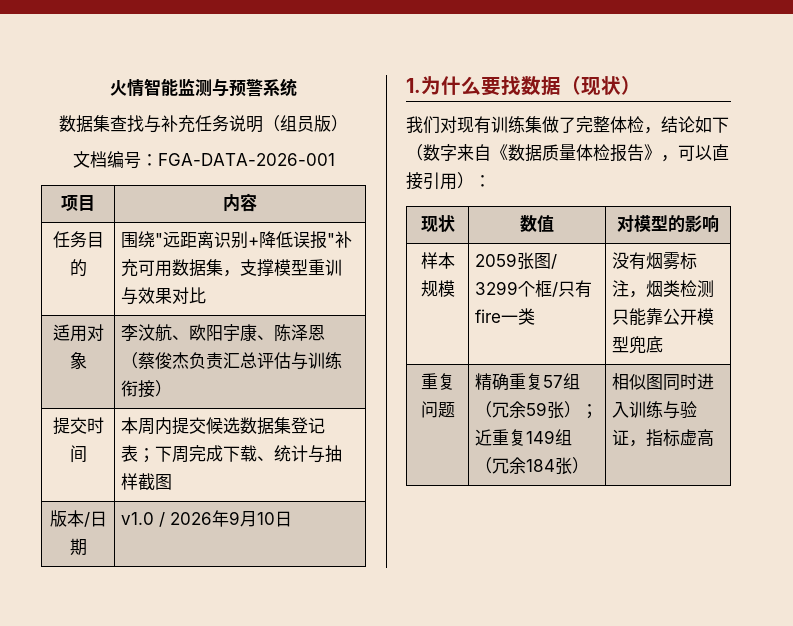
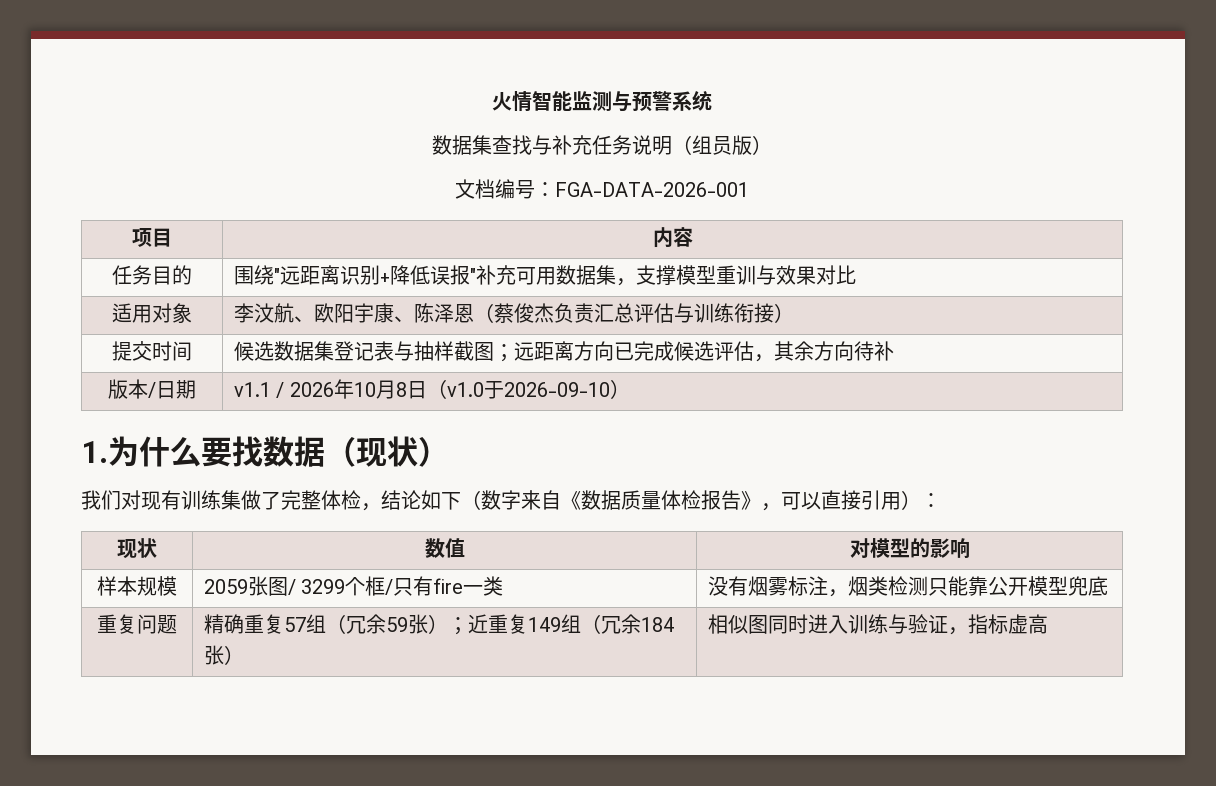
[121,417,207,435] 本周内提交 -> (192, 351) none
[138,445,343,463] [121,473,173,490] ；下周完成下载、统计与抽样截图 -> [393,341,894,362] 与抽样截图；远距离方向已完成候选评估，其余方向待补
[121,512,155,525] v1.0 -> [233,382,271,397] v1.1
[229,511,293,527] 9月10日 -> [353,379,630,399] 10月8日（v1.0于2026-09-10）

